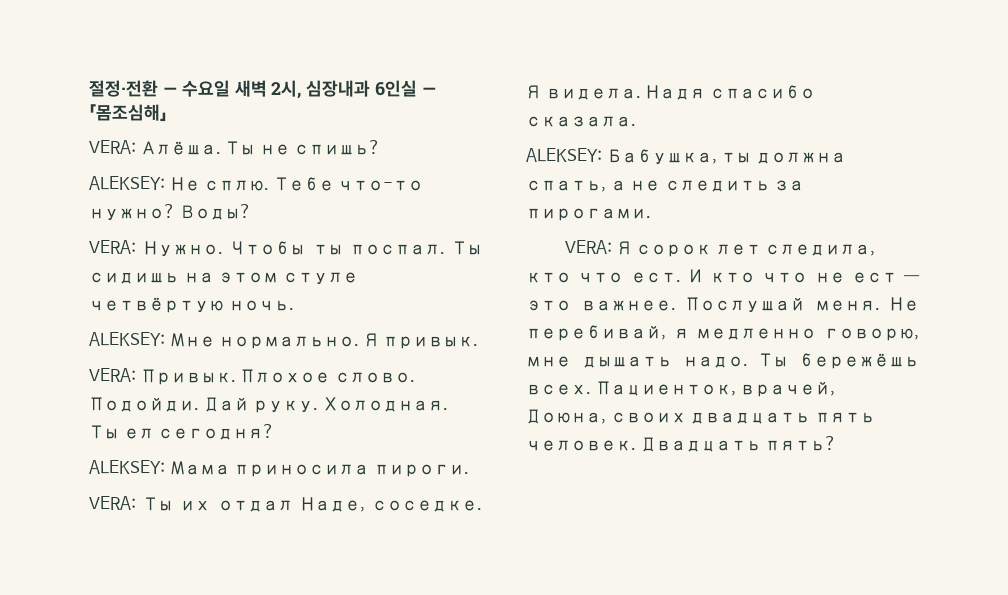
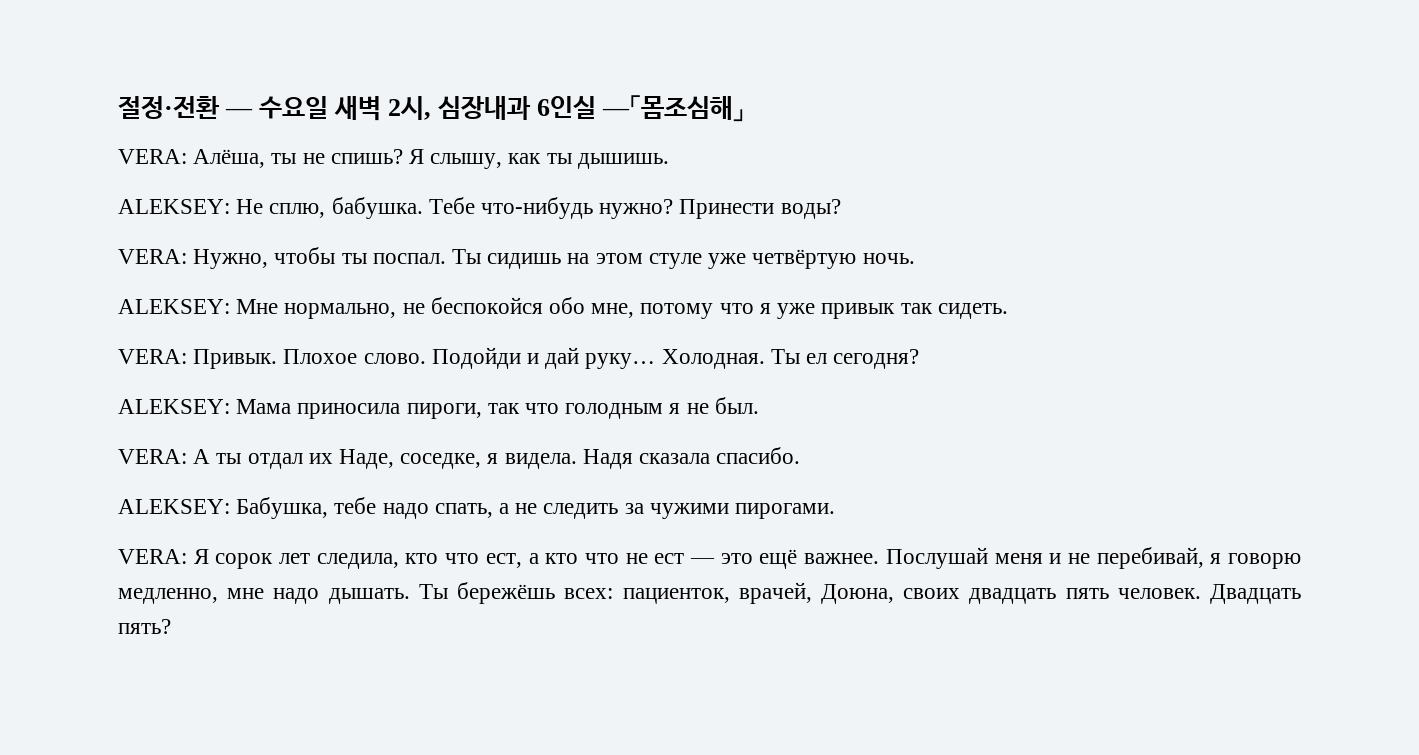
[140,141,256,155] Алёша. Ты -> [193,149,297,168] Алёша, ты
[89,176,424,191] [89,204,251,221] [89,240,306,257] // ALEKSEY: Не сплю. Тебе что-то нужно? Воды? // VERA: Нужно. Чтобы -> [409,149,669,169] [118,197,841,219] [118,247,336,269] Я слышу, как ты дышишь. // ALEKSEY: Не сплю, бабушка. Тебе что-нибудь нужно? Принести воды? // VERA: Нужно, чтобы
(358, 278) none -> [708,253,747,269] уже
[219,333,479,349] нормально. Я привык. -> [284,297,1008,319] нормально, не беспокойся обо мне, потому что я уже привык так сидеть.
[89,397,319,413] Подойди. Дай руку. -> [431,347,656,369] Подойди и дай руку…
[373,464,469,477] [89,496,482,512] [526,85,815,100] [526,116,636,127] пироги. // VERA: Ты их отдал Наде, соседке. Я видела. Надя спасибо сказала. -> [406,397,759,419] [118,447,801,469] пироги, так что голодным я не был. // VERA: А ты отдал их Наде, соседке, я видела. Надя сказала спасибо.
[721,152,846,164] ты должна -> [334,497,429,519] тебе надо
(805, 185) none -> [649,503,729,519] чужими
[630,269,703,283] ест. И -> [485,553,539,568] ест, а
(571, 305) none -> [759,549,798,569] ещё
[814,297,919,311] [526,325,919,341] [526,353,919,369] [526,381,736,396] меня. Не перебивай, я медленно говорю, мне дышать надо. Ты бережёшь всех. Пациенток, -> [994,547,1301,569] [118,582,730,604] меня и не перебивай, я говорю медленно, мне надо дышать. Ты бережёшь всех: пациенток,

